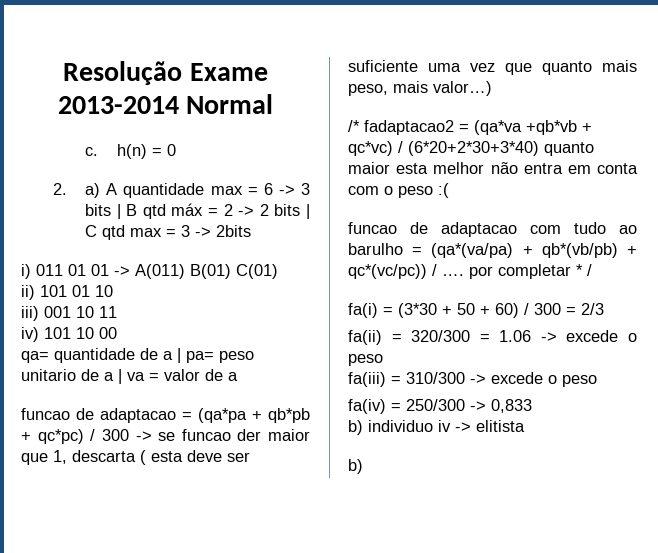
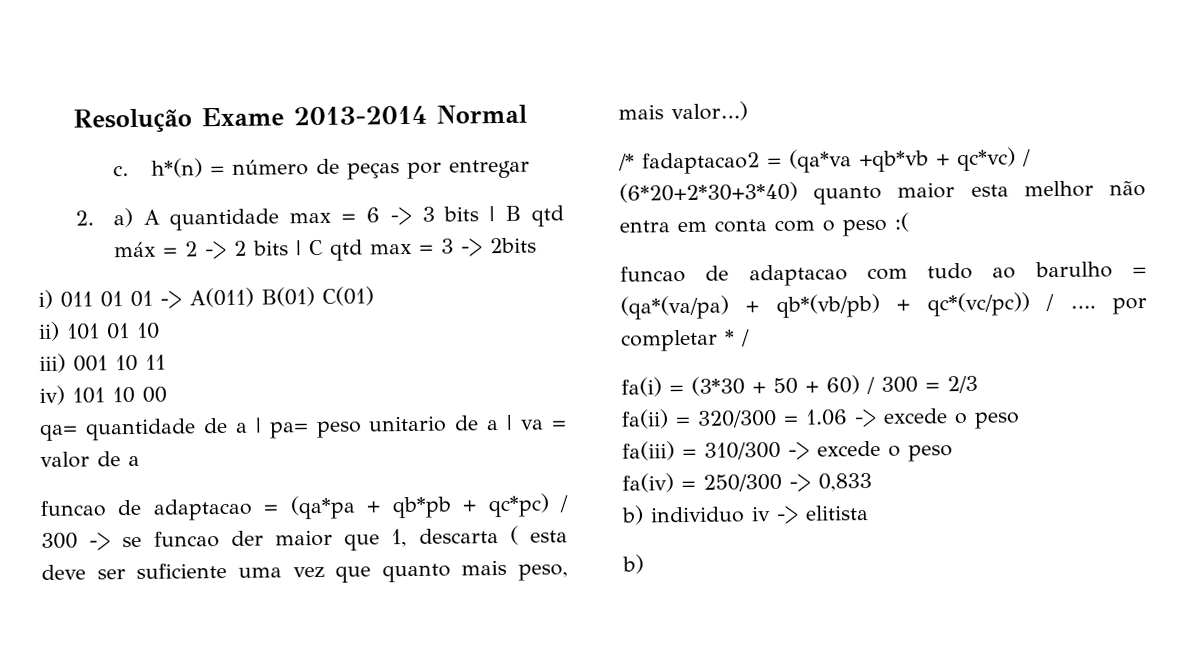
[117,144,177,159] h(n) = 0 -> [150,158,530,180] h*(n) = número de peças por entregar

